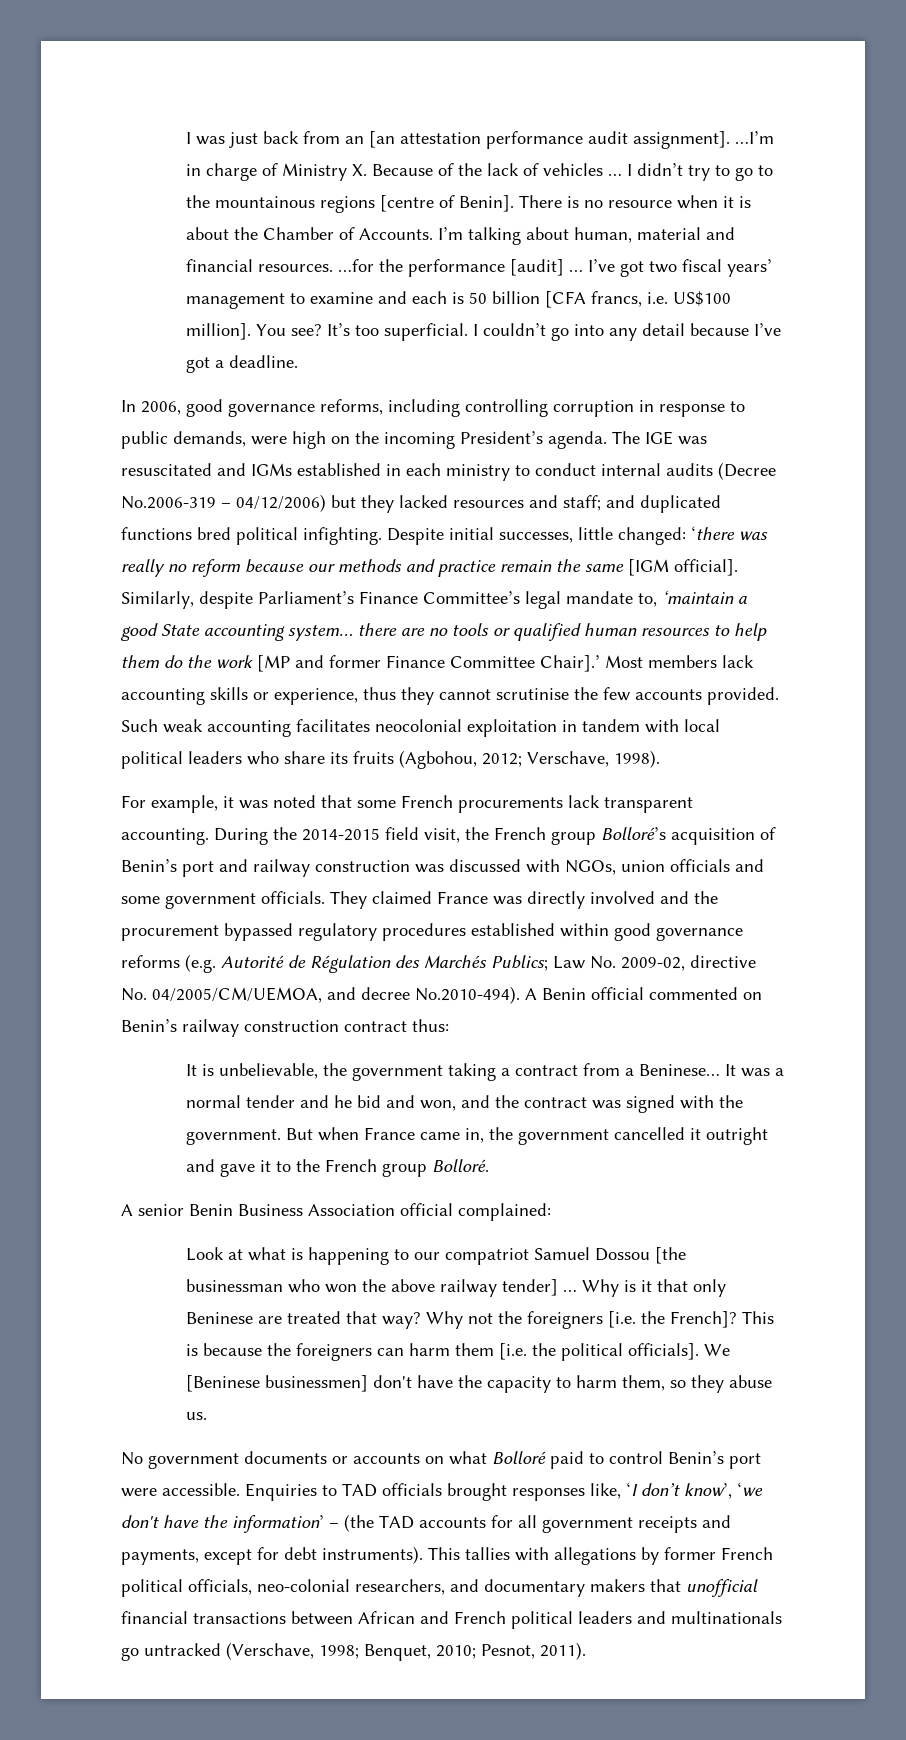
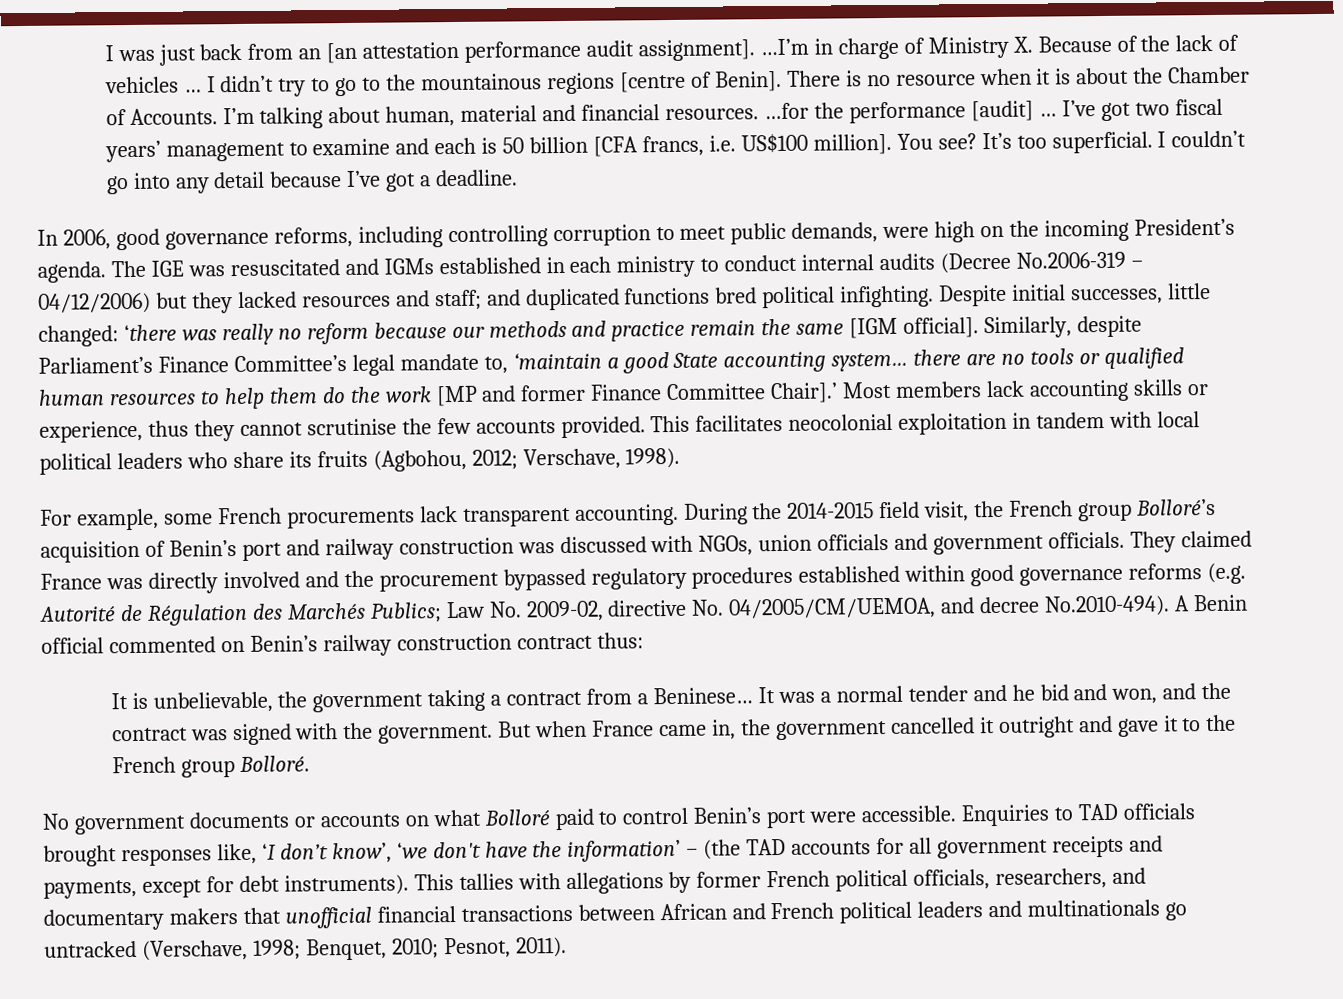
[639,400,745,417] in response to -> [655,226,727,241] to meet
[121,719,291,737] Such weak accounting -> [650,415,691,433] This
[223,795,352,809] it was noted that -> (159, 519) none
[121,896,160,904] some -> (929, 541) none
[121,1203,551,1221] [185,1247,686,1265] [185,1279,726,1297] [185,1311,774,1329] [185,1343,730,1361] [185,1375,772,1393] [185,1412,207,1420] // A senior Benin Business Association official complained: // Look at what is happening to our compatriot Samuel Dossou [the businessman who won the above railway tender] … Why is it that only Beninese are treated that way? Why not the foreigners [i.e. the French]? This is because the foreigners can harm them [i.e. the political officials]. We [Beninese businessmen] don't have the capacity to harm them, so they abuse us. -> (310, 764) none
[257,1579,350,1592] neo-colonial -> (991, 879) none

